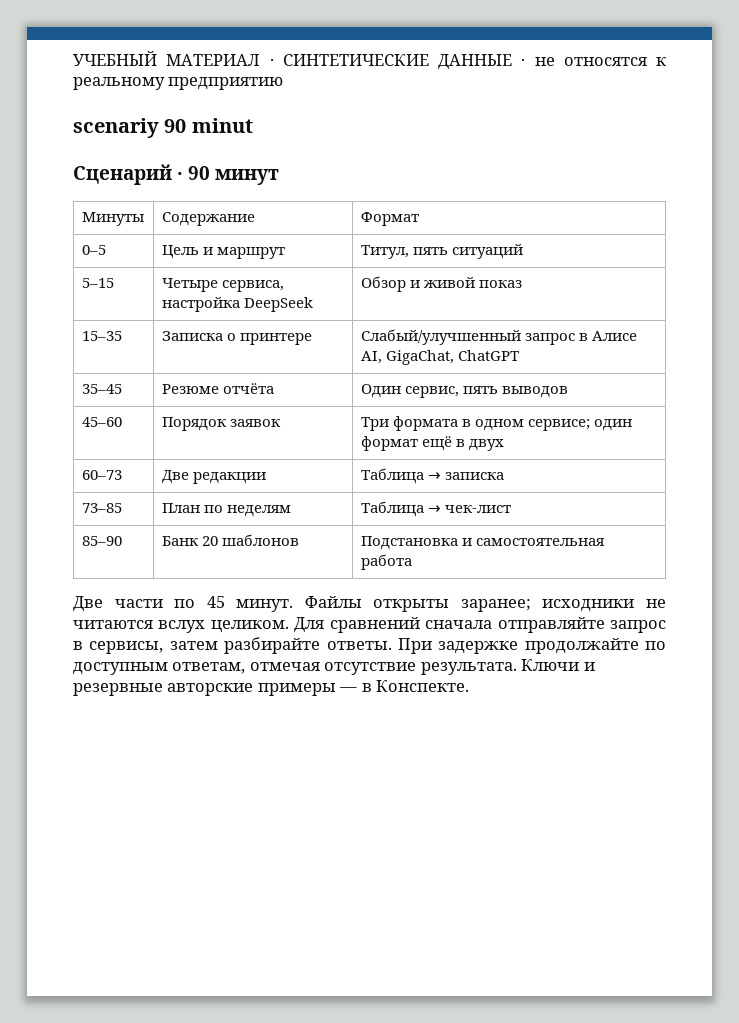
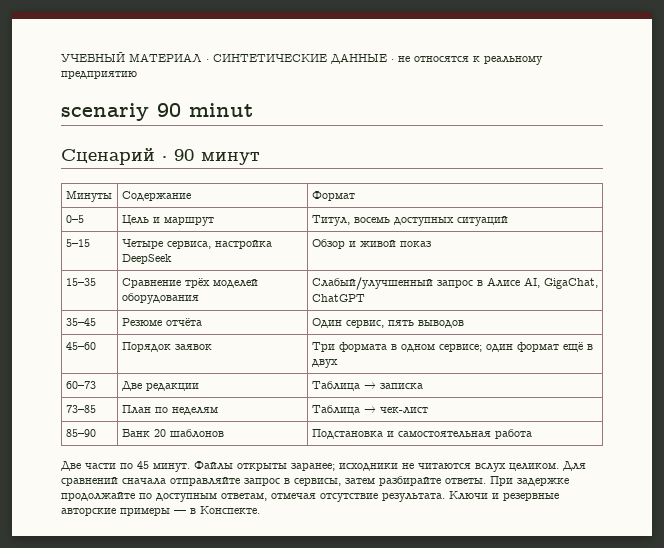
[412,247,448,255] пять -> [353,216,454,226] восемь доступных
[161,331,312,345] Записка о принтере -> [121,278,258,288] [121,293,199,304] Сравнение трёх моделей оборудования

